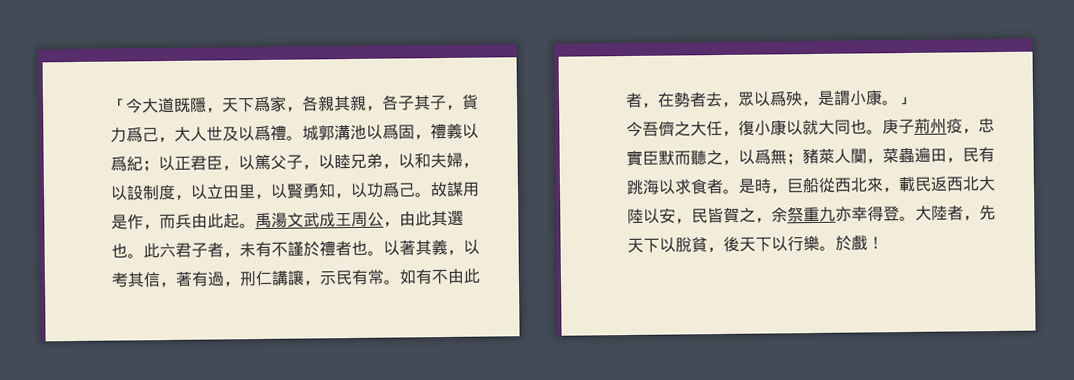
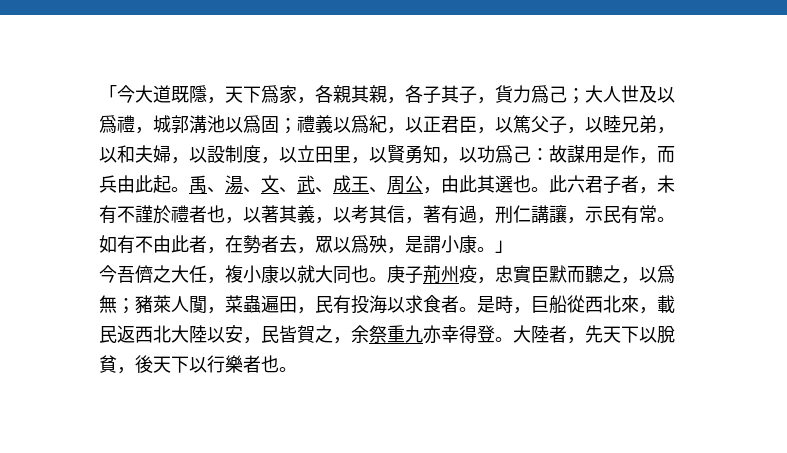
[158,136,175,143] ， -> [567,88,585,104] ；
[286,135,303,141] 。 -> [135,127,153,134] ，
[414,134,431,140] ， -> [279,118,297,134] ；
[142,160,159,173] ； -> [387,127,405,134] ，
[415,192,432,198] 。 -> [531,148,549,161] ：
[271,212,352,228] 湯文武成王 -> [207,175,387,194] 、湯、文、武、成王、
[367,250,384,256] 。 -> [225,217,243,224] ，
[738,120,755,136] 復 -> [225,265,243,283] 複
[626,179,644,196] 跳 -> [351,295,369,314] 投
[819,235,884,251] 。於戲！ -> [243,355,297,373] 者也。

